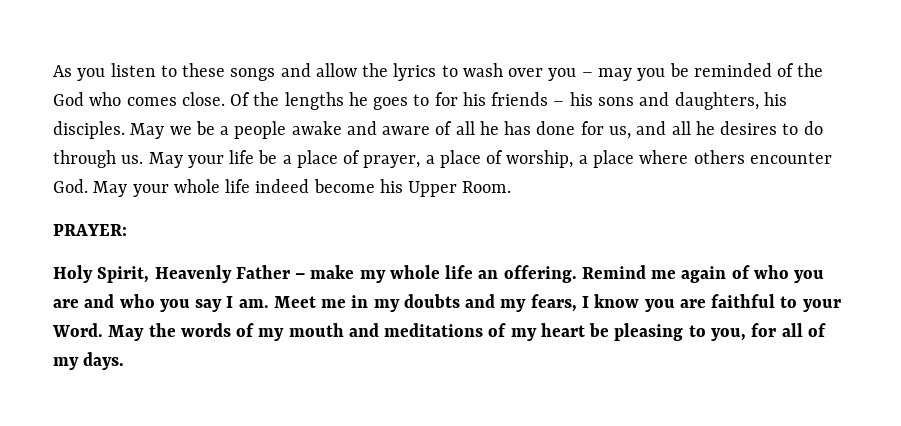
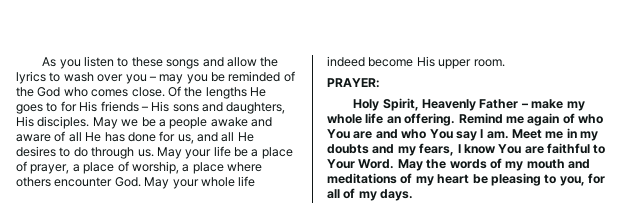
[348,92,368,106] he -> [250,87,266,97] He
[462,92,486,106] his -> [79,101,98,112] His
[569,92,593,106] his -> [151,101,170,112] His
[763,92,787,106] his -> [16,116,34,127] His
[479,121,499,135] he -> [85,132,102,142] He
[695,121,715,135] he -> [237,132,254,142] He
[379,179,512,197] his Upper Room. -> [416,56,505,69] His upper room.
[794,270,825,283] you -> [327,129,350,139] You
[159,299,190,312] you -> [429,129,453,139] You
[644,299,675,312] you -> [498,144,522,154] You
[802,299,841,312] your -> [327,159,355,169] Your

